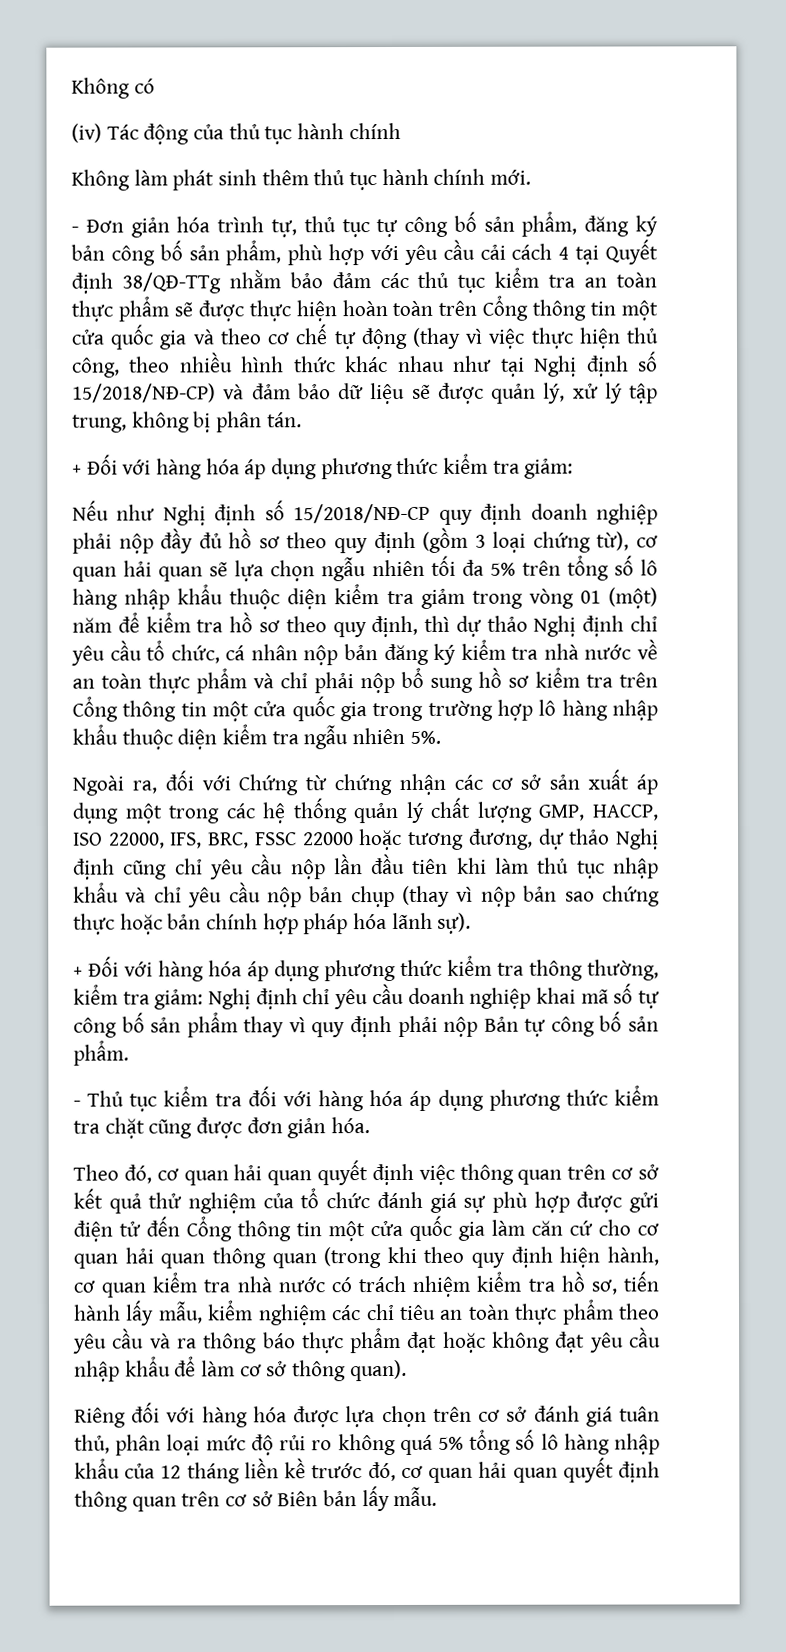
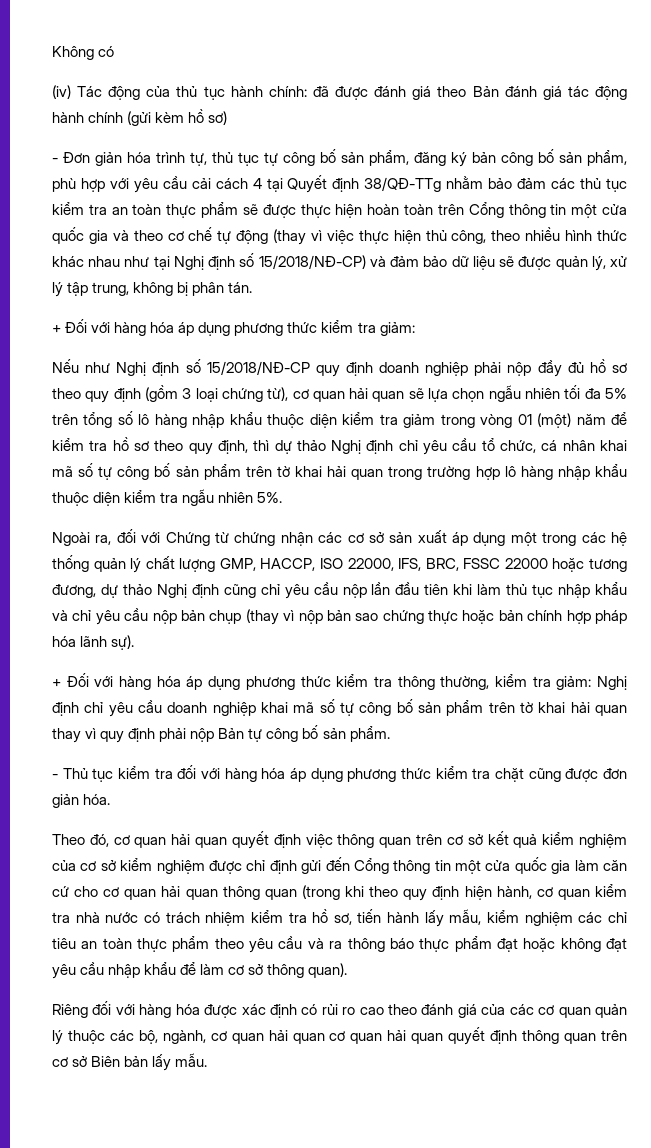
[348,122,401,140] [71,168,532,191] chính // Không làm phát sinh thêm thủ tục hành chính mới. -> [268,86,627,100] [52,109,228,126] chính: đã được đánh giá theo Bản đánh giá tác động hành chính (gửi kèm hồ sơ)
[303,639,658,666] [72,667,658,694] [72,696,368,722] nộp bản đăng ký kiểm tra nhà nước về an toàn thực phẩm và chỉ phải nộp bổ sung hồ sơ kiểm tra trên Cổng thông tin một cửa quốc gia -> [600,440,627,451] [52,463,384,480] khai mã số tự công bố sản phẩm trên tờ khai hải quan
(238, 1025) none -> [488,702,627,716] trên tờ khai hải quan
[148,1192,183,1209] thử -> [542,832,575,845] kiểm
[300,1188,659,1213] [73,1220,141,1242] tổ chức đánh giá sự phù hợp được gửi điện tử -> [80,858,322,874] cơ sở kiểm nghiệm được chỉ định gửi
[345,1405,660,1428] [74,1429,661,1456] [74,1458,396,1484] lựa chọn trên cơ sở đánh giá tuân thủ, phân loại mức độ rủi ro không quá 5% tổng số lô hàng nhập khẩu của 12 tháng liền kề trước đó, -> [241,1004,628,1018] [52,1030,325,1045] xác định có rủi ro cao theo đánh giá của các cơ quan quản lý thuộc các bộ, ngành, cơ quan hải quan

